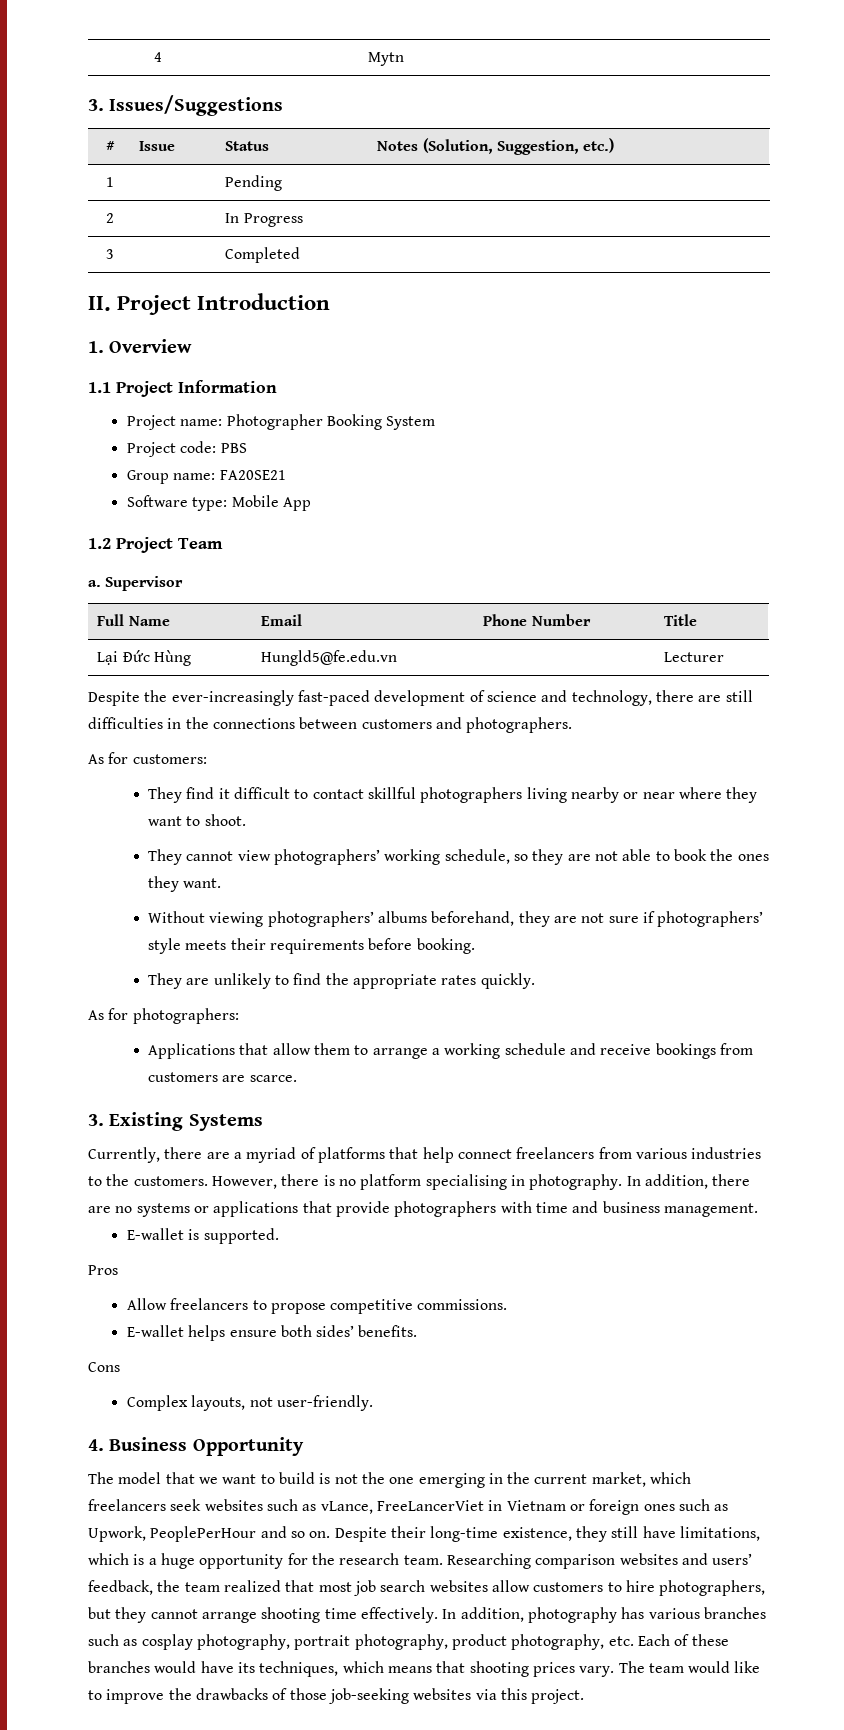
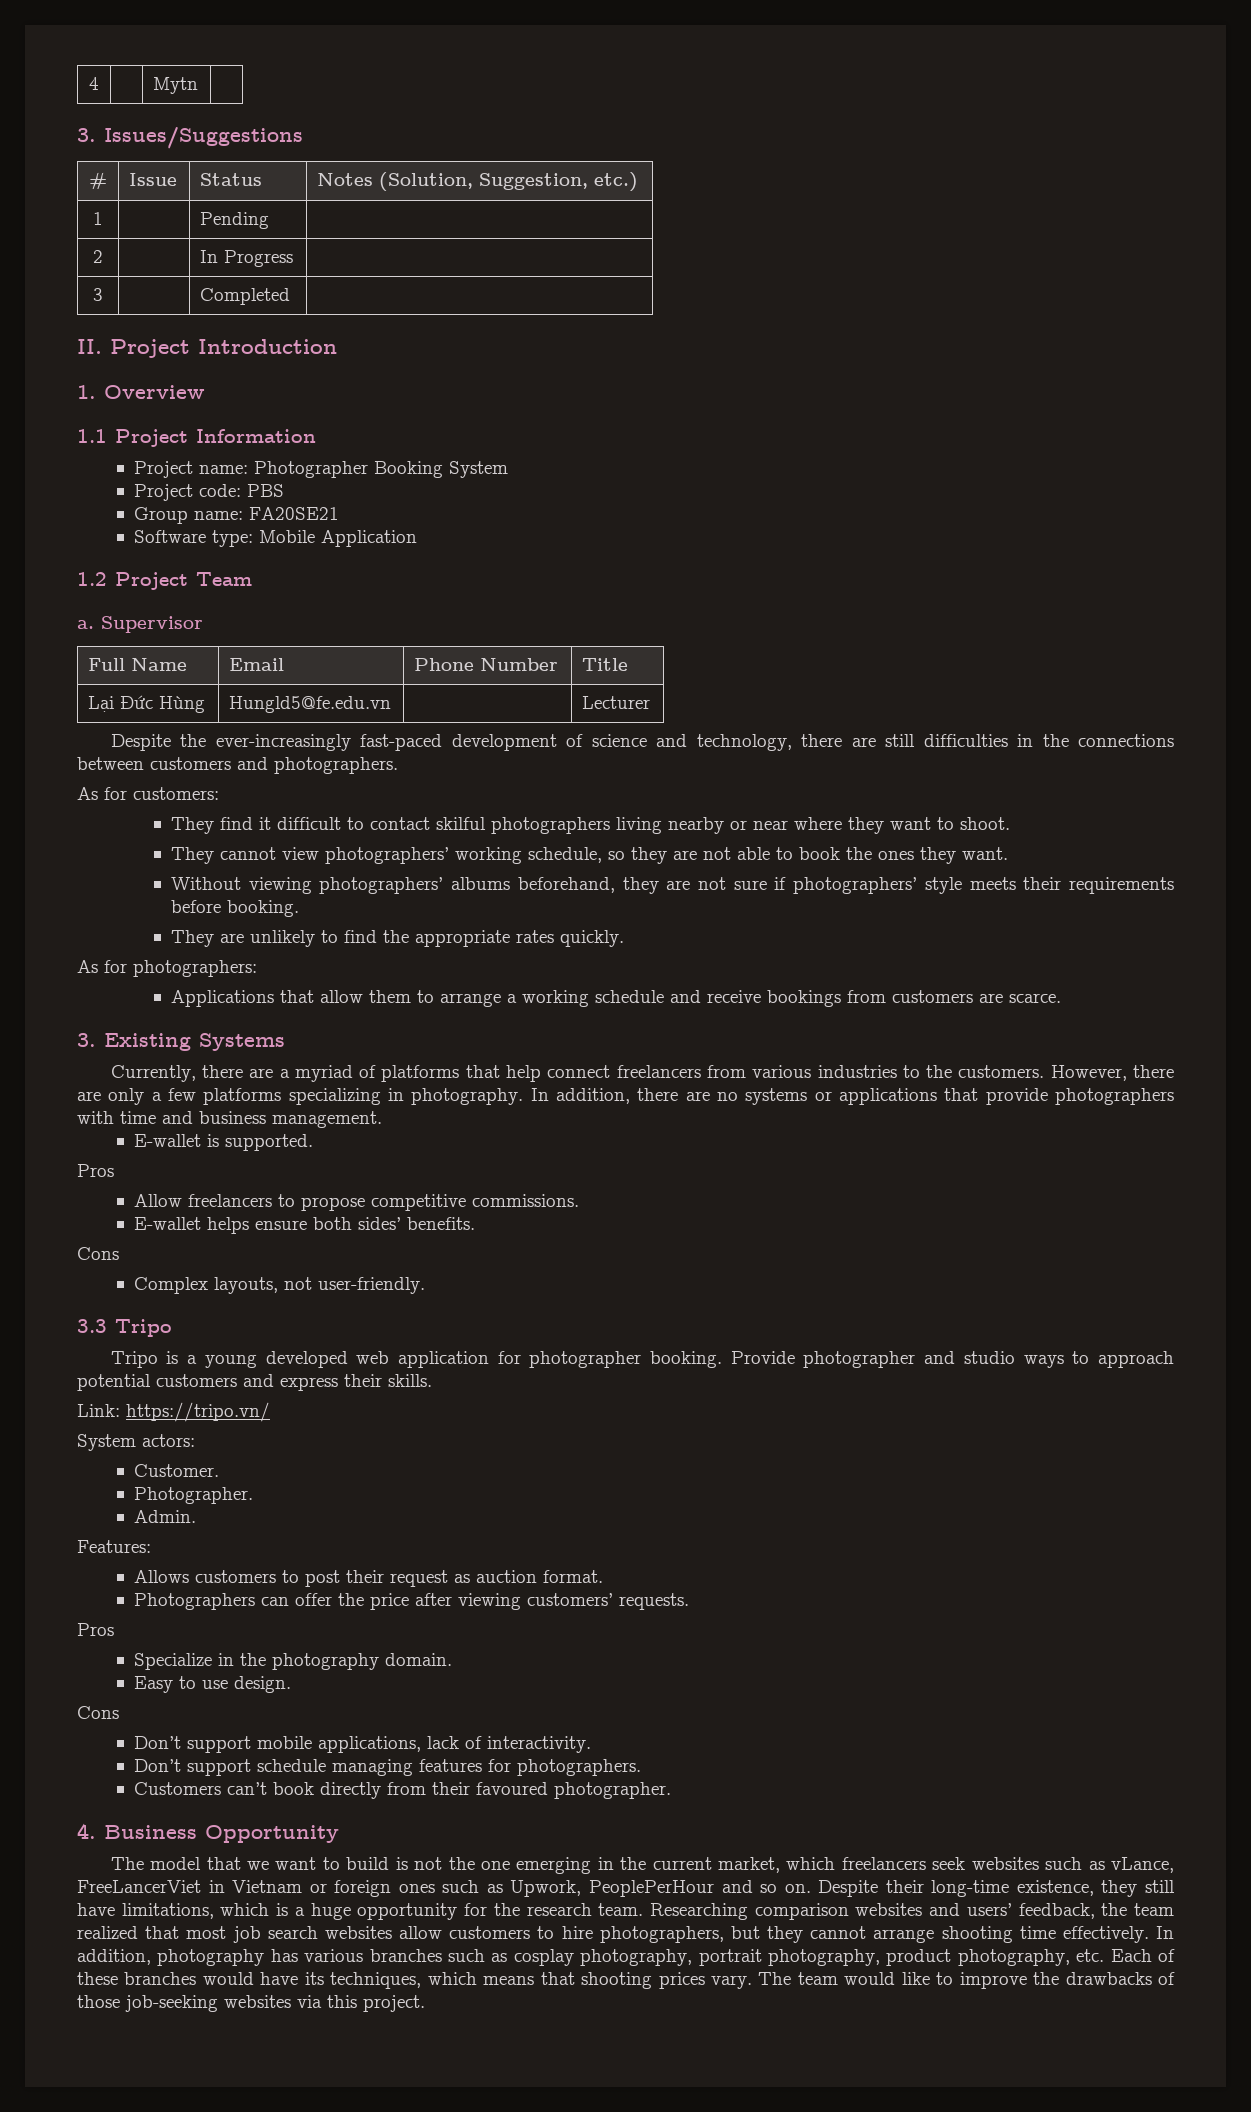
[282,497,311,511] App -> [321,530,418,547] Application
[368,787,417,799] skillful -> [435,817,486,830] skilful
[323,1174,507,1190] is no platform specialising -> [77,1088,381,1105] are only a few platforms specializing
(373, 1403) none -> [77,1319,172,1337] [110,1351,1174,1368] [77,1374,432,1391] [77,1402,270,1422] [77,1434,195,1451] [134,1464,220,1477] [134,1487,254,1504] [134,1510,197,1523] [77,1540,151,1553] [134,1570,604,1587] [134,1593,690,1610] [77,1623,114,1636] [134,1653,453,1670] [134,1676,292,1693] [77,1706,119,1719] [134,1736,592,1753] [134,1759,642,1776] [134,1782,672,1799] // 3.3 Tripo // Tripo is a young developed web application for photographer booking. Provide photographer and studio ways to approach potential customers and express their skills. // Link: https://tripo.vn/ // System actors: // Customer. // Photographer. // Admin. // Features: // Allows customers to post their request as auction format. // Photographers can offer the price after viewing customers’ requests. // Pros // Specialize in the photography domain. // Easy to use design. // Cons // Don’t support mobile applications, lack of interactivity. // Don’t support schedule managing features for photographers. // Customers can’t book directly from their favoured photographer.

